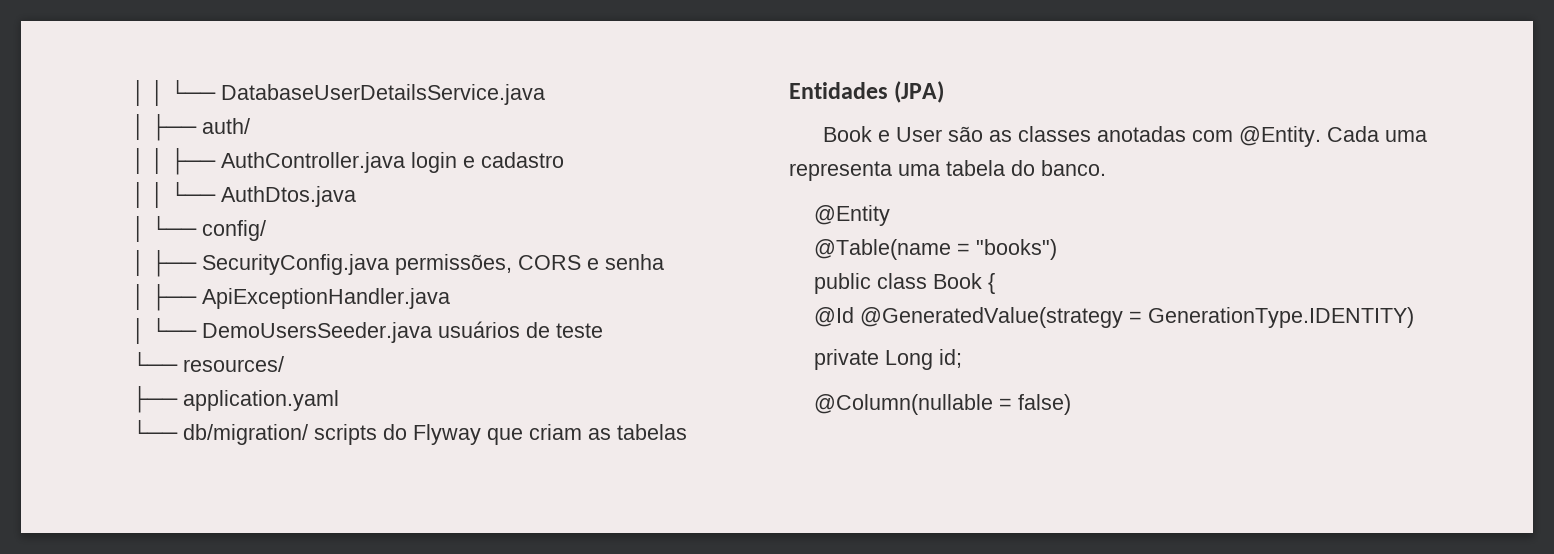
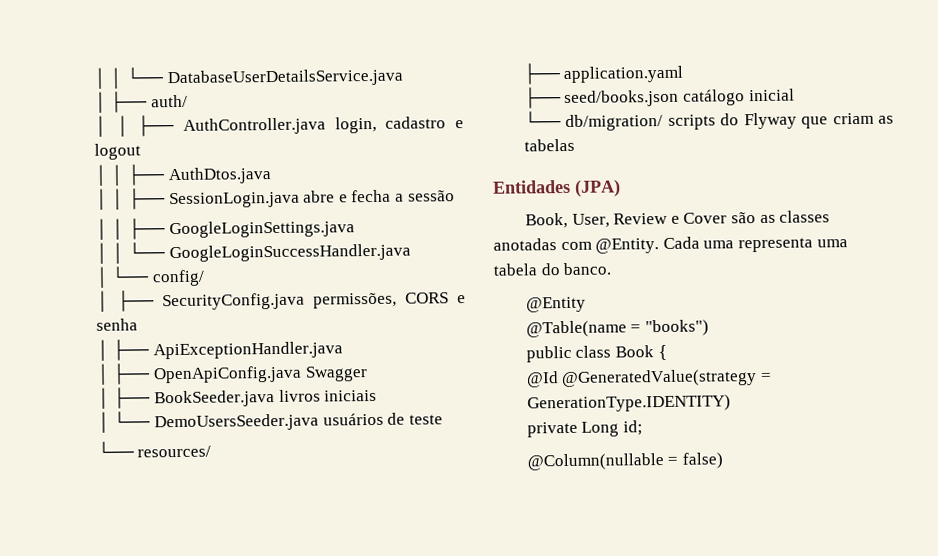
[411,152,565,173] [132,182,357,208] login e cadastro // │ │ └── AuthDtos.java -> [334,116,464,134] [93,143,141,160] [93,164,272,186] [94,188,455,210] [94,218,355,240] [94,242,411,264] login, cadastro e logout // │ │ ├── AuthDtos.java // │ │ ├── SessionLogin.java abre e fecha a sessão // │ │ ├── GoogleLoginSettings.java // │ │ └── GoogleLoginSuccessHandler.java
(451, 298) none -> [95,363,368,385] [96,387,378,409] // │ ├── OpenApiConfig.java Swagger // │ ├── BookSeeder.java livros iniciais
(340, 400) none -> [523,87,795,109] // ├── seed/books.json catálogo inicial
[823,126,943,142] Book e User -> [525,212,728,229] Book, User, Review e Cover

